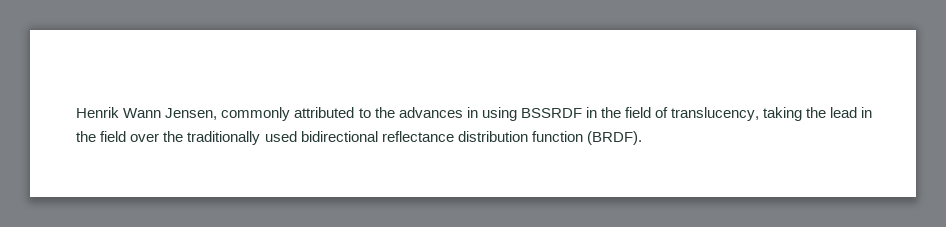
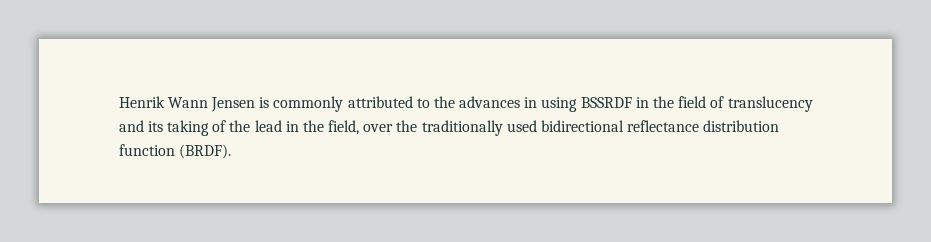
[165,108,218,120] Jensen, -> [210,97,270,112] Jensen is
[671,107,803,121] translucency, taking -> [727,96,813,112] [118,120,227,136] translucency and its taking of
[100,131,127,142] field -> [328,120,360,135] field,

